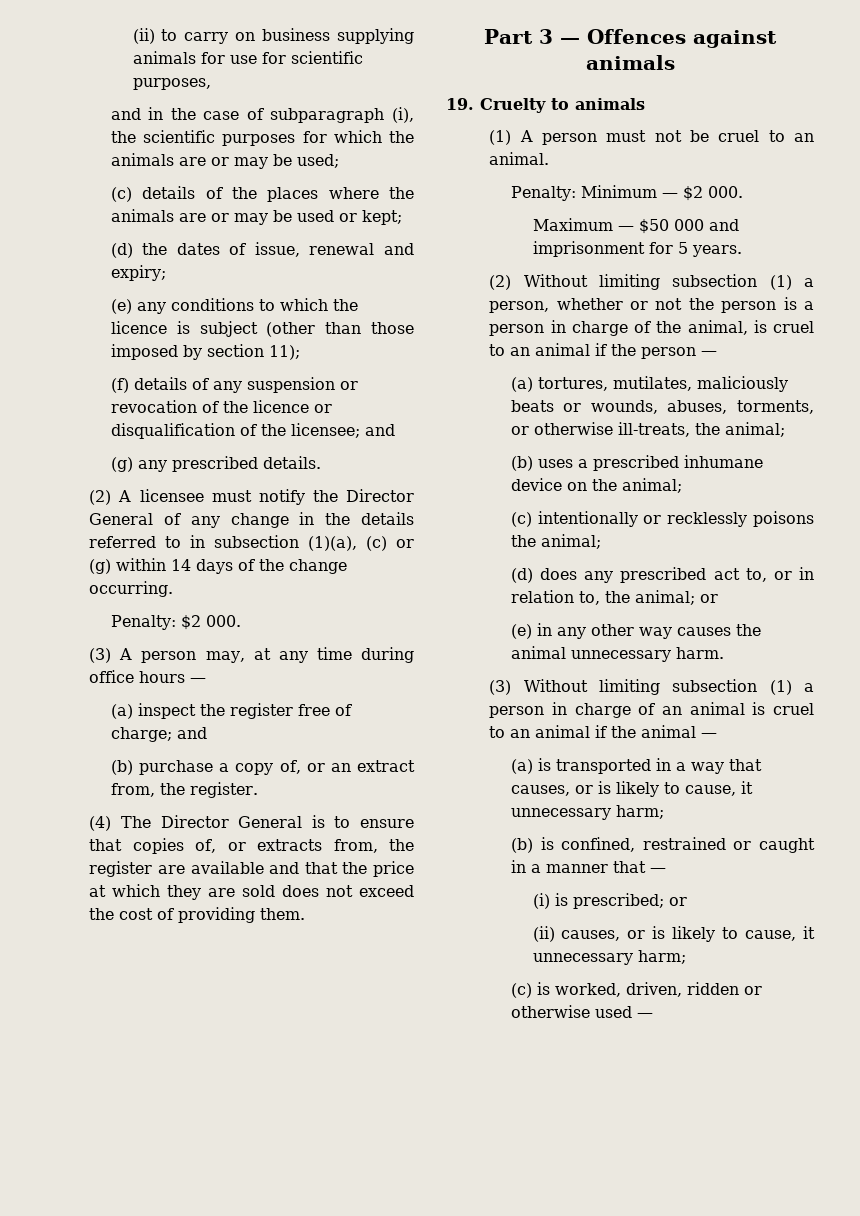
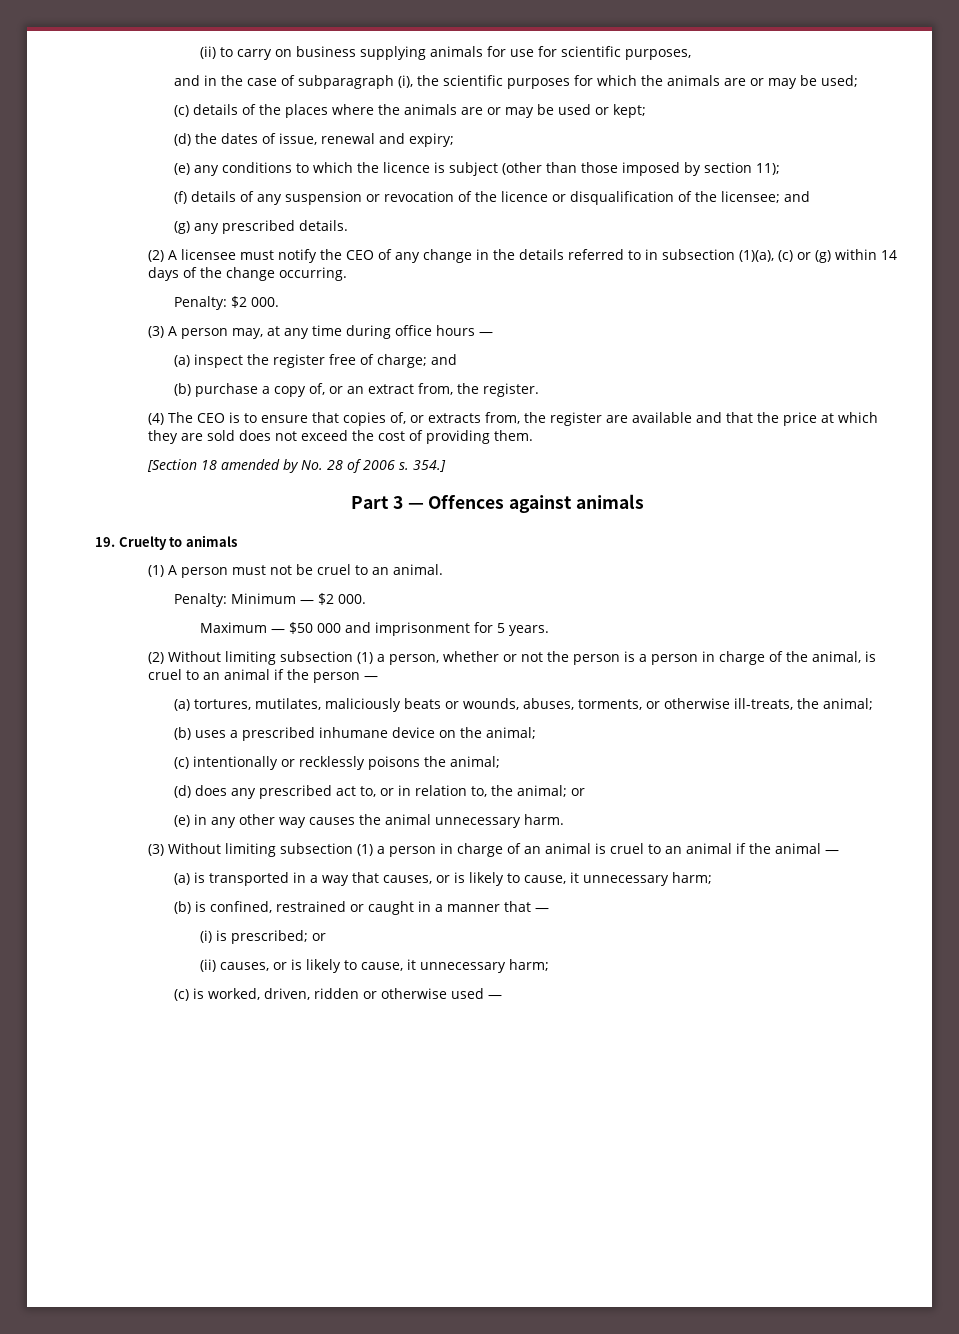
[346,489,414,502] [89,513,154,525] Director General -> [345,250,374,260] CEO
[160,815,303,828] Director General -> [196,413,225,423] CEO
(306, 914) none -> [146,459,446,473] // [Section 18 amended by No. 28 of 2006 s. 354.]

